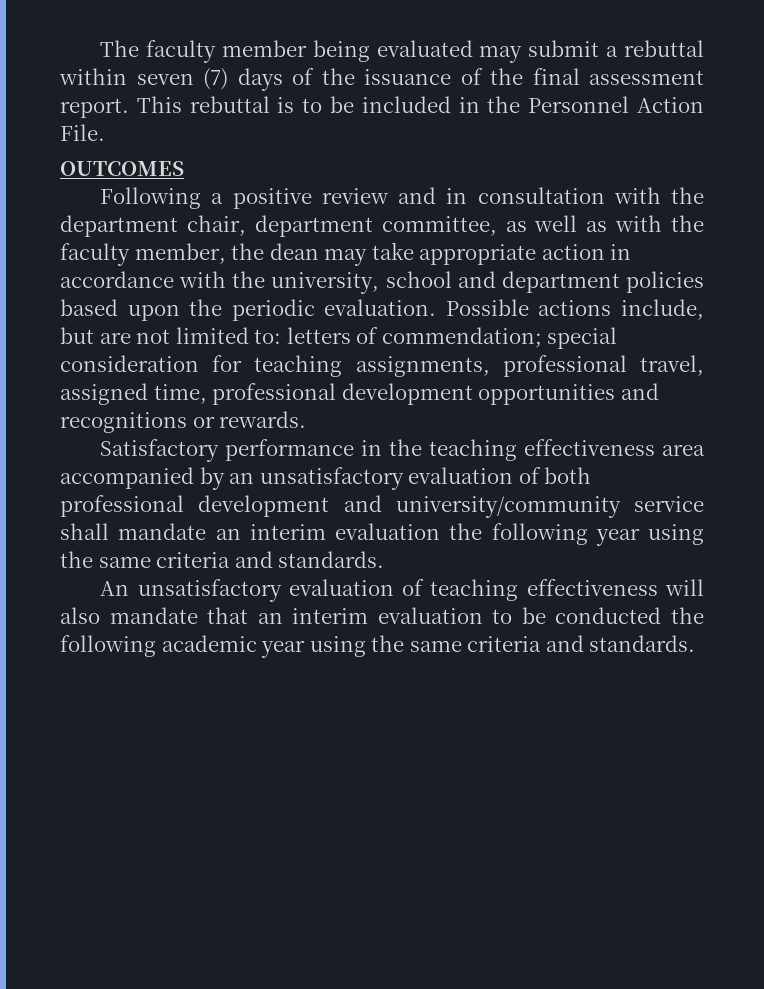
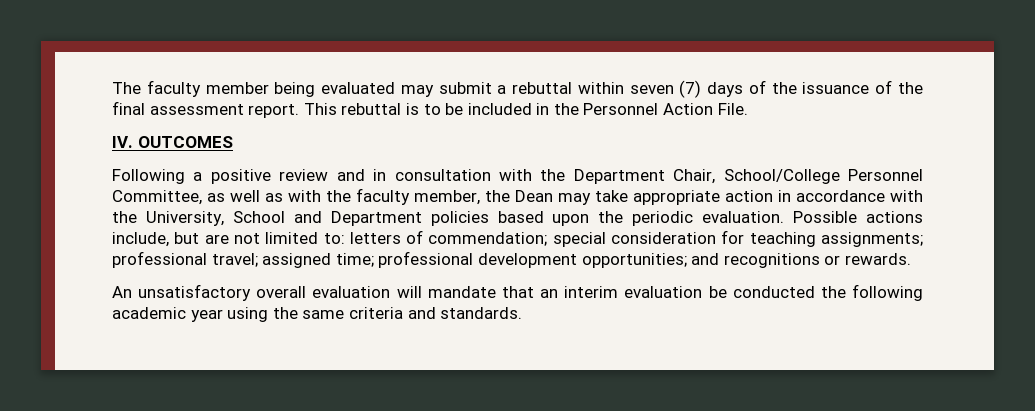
(105, 132) none -> [112,136,133,148] IV.
[60,215,497,237] department chair, department committee, -> [573,169,923,184] [112,190,202,205] Department Chair, School/College Personnel Committee,
[269,243,319,260] dean -> [515,190,553,202] Dean
[271,271,620,294] university, school and department -> [145,211,422,226] University, School and Department
[355,355,704,377] [60,383,616,405] assignments, professional travel, assigned time, professional development opportunities -> [820,232,923,247] [112,251,687,268] assignments; professional travel; assigned time; professional development opportunities;
[100,439,706,462] [60,467,592,490] [60,495,704,518] [60,523,704,546] [60,551,385,568] [100,579,704,602] [60,607,100,624] Satisfactory performance in the teaching effectiveness area accompanied by an unsatisfactory evaluation of both professional development and university/community service shall mandate an interim evaluation the following year using the same criteria and standards. // An unsatisfactory evaluation of teaching effectiveness will also -> [112,284,422,301] An unsatisfactory overall evaluation will
[492,609,513,624] to -> (703, 292) none

